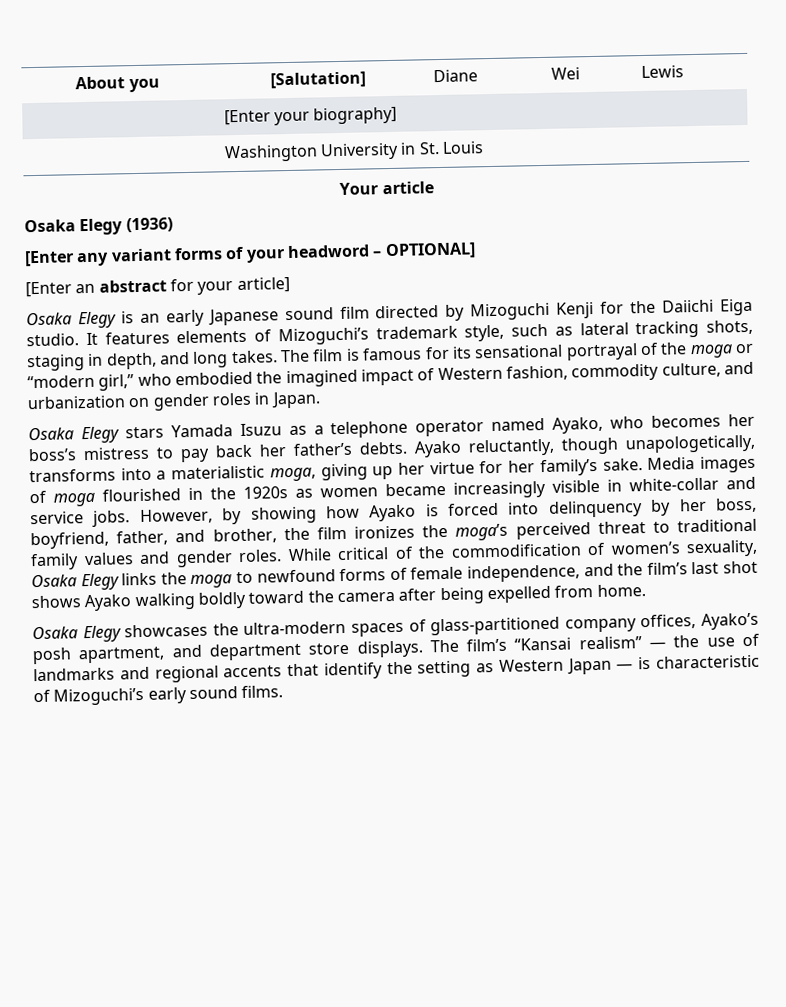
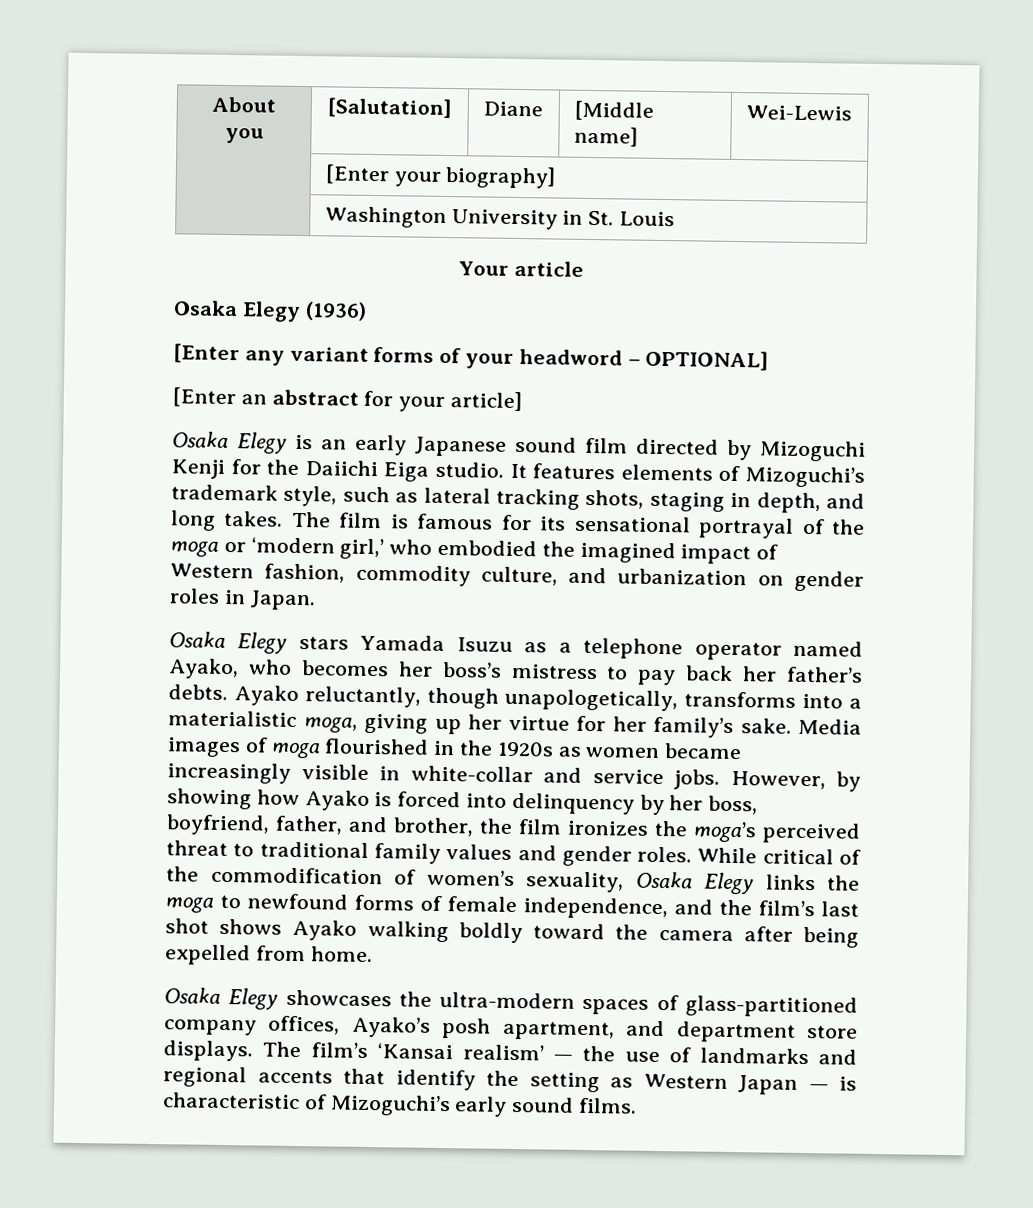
[550,67,580,80] [640,65,684,79] Wei | Lewis -> [573,100,654,121] [573,126,638,147] [745,105,852,121] [Middle name] | Wei-Lewis
[27,374,135,391] “modern girl,” -> [250,537,385,560] ‘modern girl,’
[514,636,642,651] “Kansai realism” -> [377,1043,544,1061] ‘Kansai realism’

